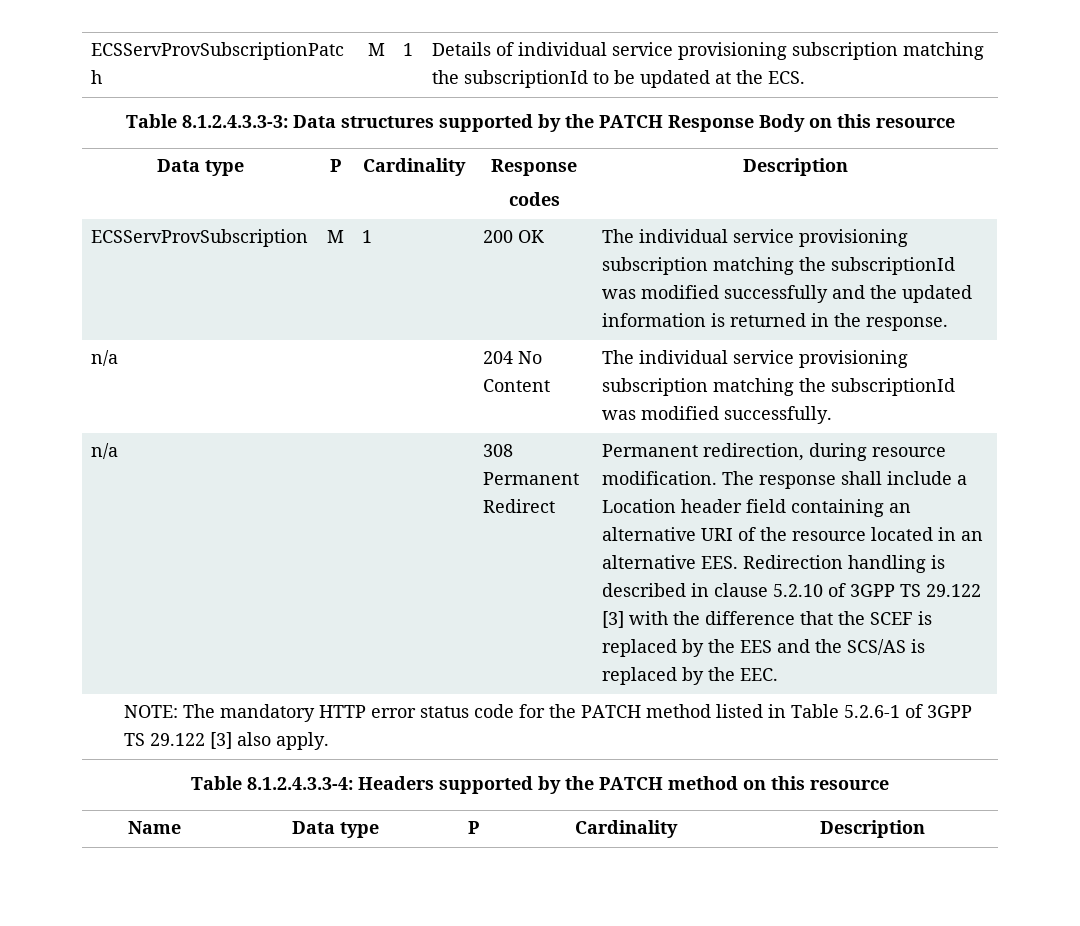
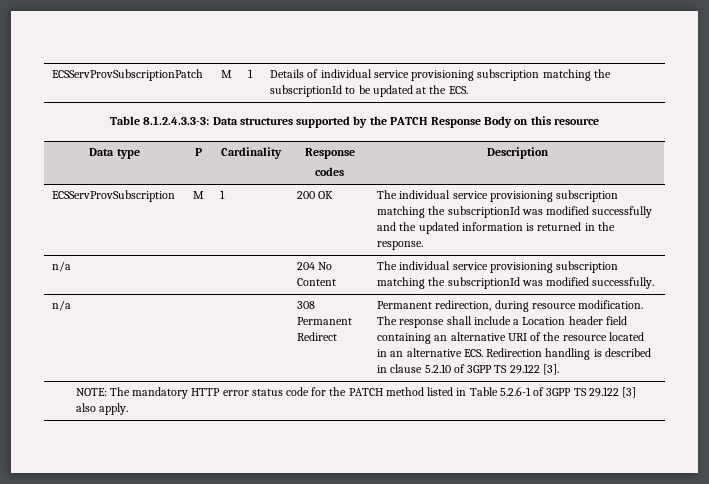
[700,556,738,569] EES. -> [463,349,483,357] ECS.
[601,611,932,628] [601,639,925,657] [601,667,778,685] [3] with the difference that the SCEF is replaced by the EES and the SCS/AS is replaced by the EEC. -> [542,364,559,375] [3].
[191,776,889,794] [128,821,181,834] [291,821,379,838] [468,821,479,834] [574,820,678,838] [820,820,925,838] // Table 8.1.2.4.3.3-4: Headers supported by the PATCH method on this resource // Name | Data type | P | Cardinality | Description -> (128, 409) none

